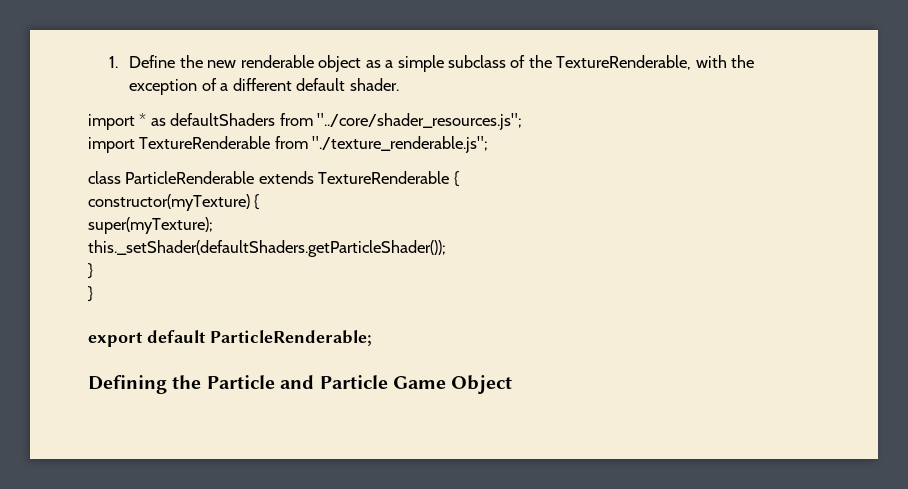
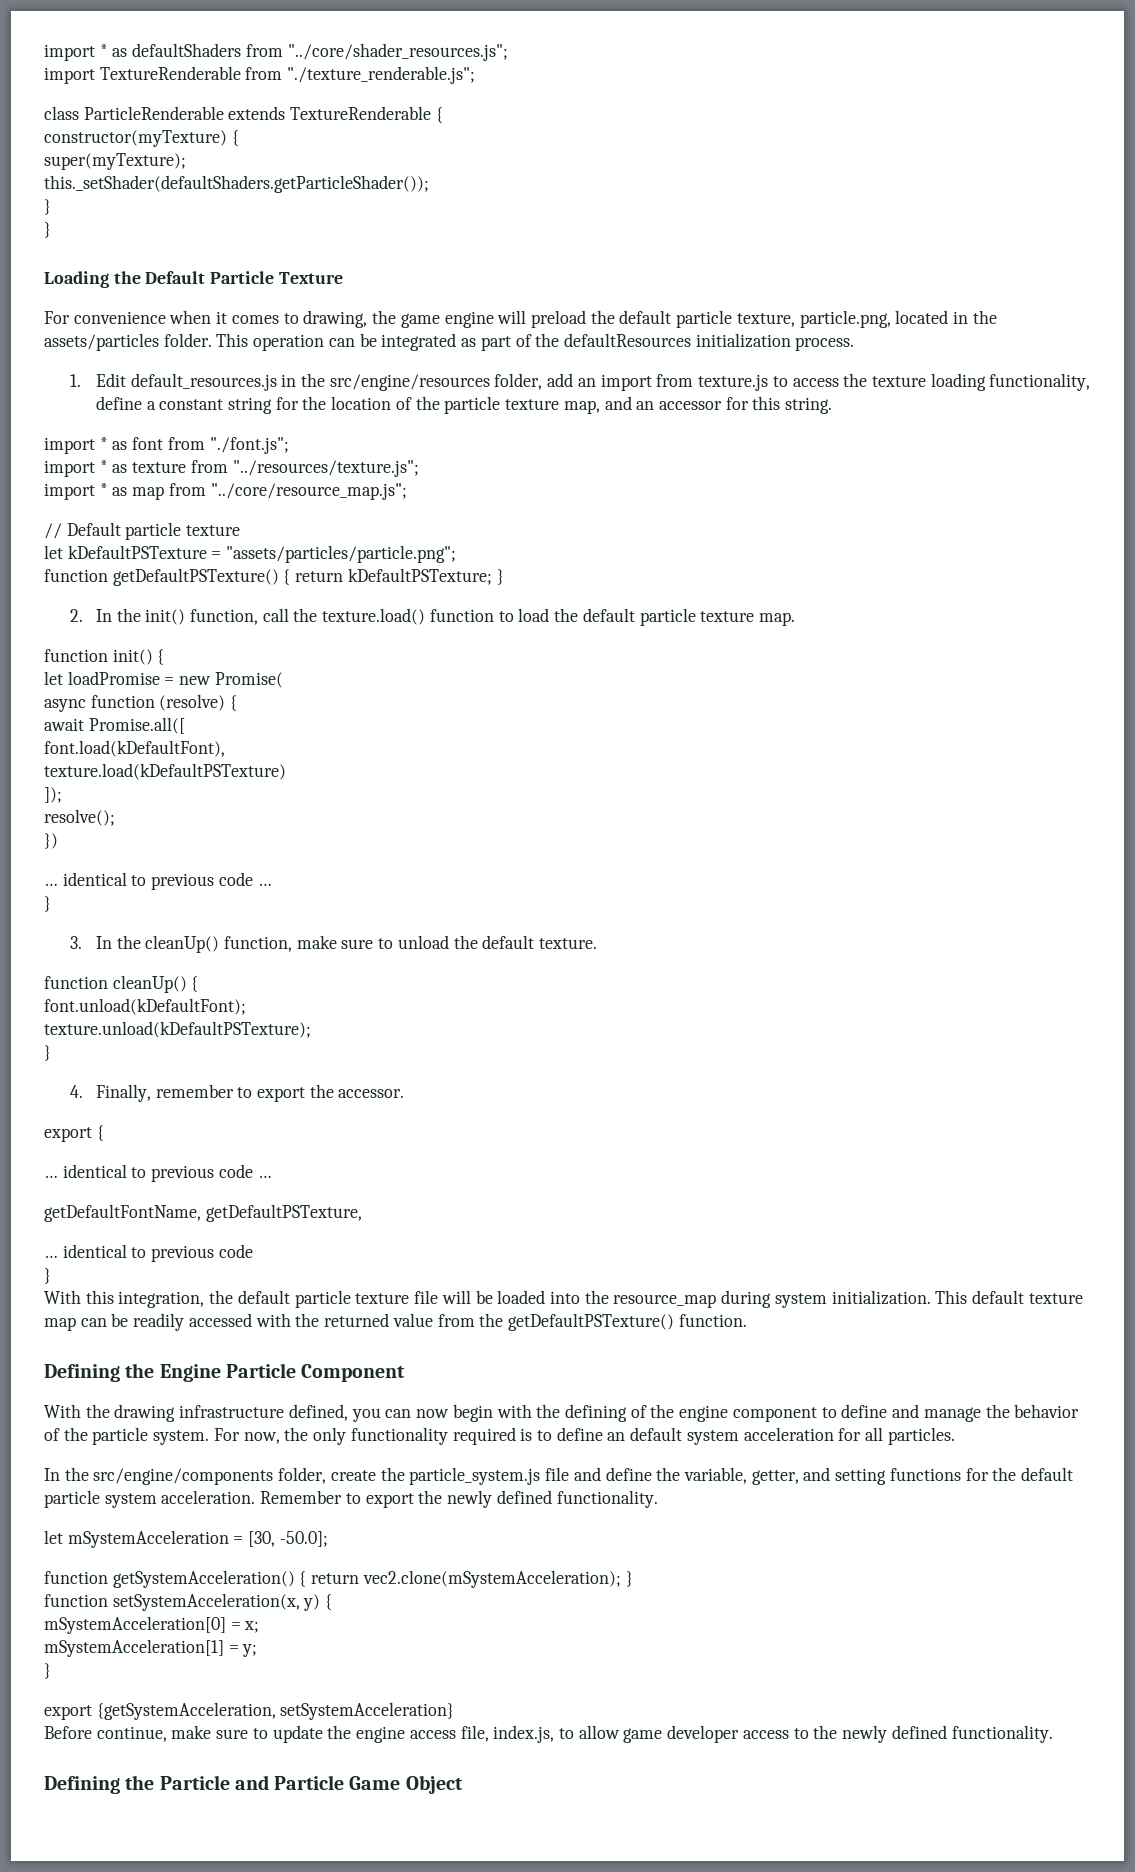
[108,55,755,72] [129,78,399,95] 1. Define the new renderable object as a simple subclass of the TextureRenderable, with the exception of a different default shader. // -> (44, 52) none
[88,330,372,347] export default ParticleRenderable; -> [44,271,343,288] [44,310,997,328] [44,333,855,351] [69,373,1091,391] [95,396,833,414] [44,437,289,454] [44,460,419,477] [44,483,407,500] [44,522,241,540] [44,545,457,563] [44,568,504,586] [69,608,796,626] [44,649,165,665] [44,671,283,688] [44,694,238,712] [44,717,185,734] [44,740,225,757] [44,763,286,780] [44,787,62,803] [44,809,115,826] [44,833,58,849] [44,872,272,890] [44,896,51,912] [69,935,598,953] [44,975,199,993] [44,998,246,1015] [44,1021,311,1038] [44,1045,51,1061] [69,1084,405,1102] [44,1125,104,1142] [44,1164,272,1182] [44,1204,362,1222] [44,1244,253,1262] [44,1268,51,1284] [44,1290,1083,1308] [44,1313,747,1331] [44,1363,406,1382] [44,1404,1080,1422] [44,1427,955,1445] [44,1467,1074,1485] [44,1490,658,1508] [44,1530,328,1548] [44,1570,633,1588] [44,1593,333,1611] [44,1616,260,1634] [44,1639,258,1657] [44,1663,51,1679] [44,1702,455,1720] [44,1725,1053,1743] Loading the Default Particle Texture // For convenience when it comes to drawing, the game engine will preload the default particle texture, particle.png, located in the assets/particles folder. This operation can be integrated as part of the defaultResources initialization process. // 1. Edit default_resources.js in the src/engine/resources folder, add an import from texture.js to access the texture loading functionality, define a constant string for the location of the particle texture map, and an accessor for this string. // import * as font from "./font.js"; // import * as texture from "../resources/texture.js"; // import * as map from "../core/resource_map.js"; // // Default particle texture // let kDefaultPSTexture = "assets/particles/particle.png"; // function getDefaultPSTexture() { return kDefaultPSTexture; } // 2. In the init() function, call the texture.load() function to load the default particle texture map. // function init() { // let loadPromise = new Promise( // async function (resolve) { // await Promise.all([ // font.load(kDefaultFont), // texture.load(kDefaultPSTexture) // ]); // resolve(); // }) // … identical to previous code … // } // 3. In the cleanUp() function, make sure to unload the default texture. // function cleanUp() { // font.unload(kDefaultFont); // texture.unload(kDefaultPSTexture); // } // 4. Finally, remember to export the accessor. // export { // … identical to previous code … // getDefaultFontName, getDefaultPSTexture, // … identical to previous code // } // With this integration, the default particle texture file will be loaded into the resource_map during system initialization. This default texture map can be readily accessed with the returned value from the getDefaultPSTexture() function. // Defining the Engine Particle Component // With the drawing infrastructure defined, you can now begin with the defining of the engine component to define and manage the behavior of the particle system. For now, the only functionality required is to define an default system acceleration for all particles. // In the src/engine/components folder, create the particle_system.js file and define the variable, getter, and setting functions for the default particle system acceleration. Remember to export the newly defined functionality. // let mSystemAcceleration = [30, -50.0]; // function getSystemAcceleration() { return vec2.clone(mSystemAcceleration); } // function setSystemAcceleration(x, y) { // mSystemAcceleration[0] = x; // mSystemAcceleration[1] = y; // } // export {getSystemAcceleration, setSystemAcceleration} // Before continue, make sure to update the engine access file, index.js, to allow game developer access to the newly defined functionality.

